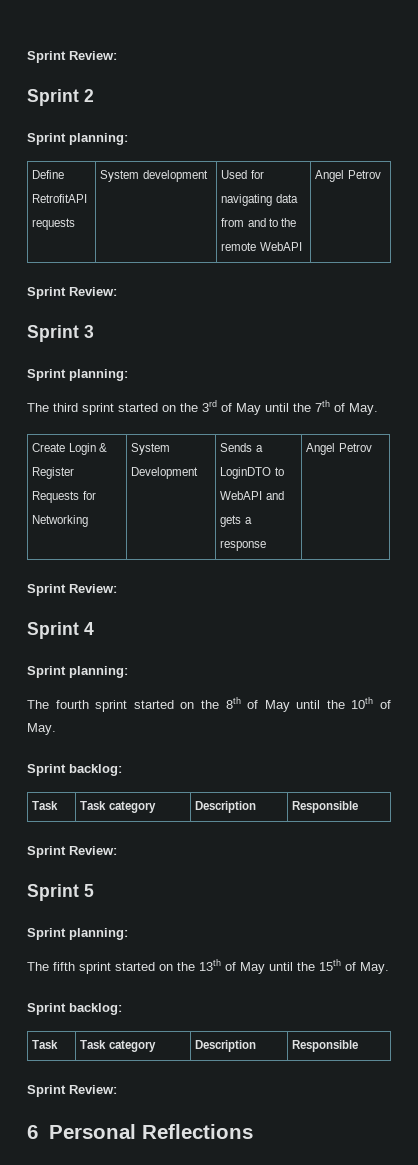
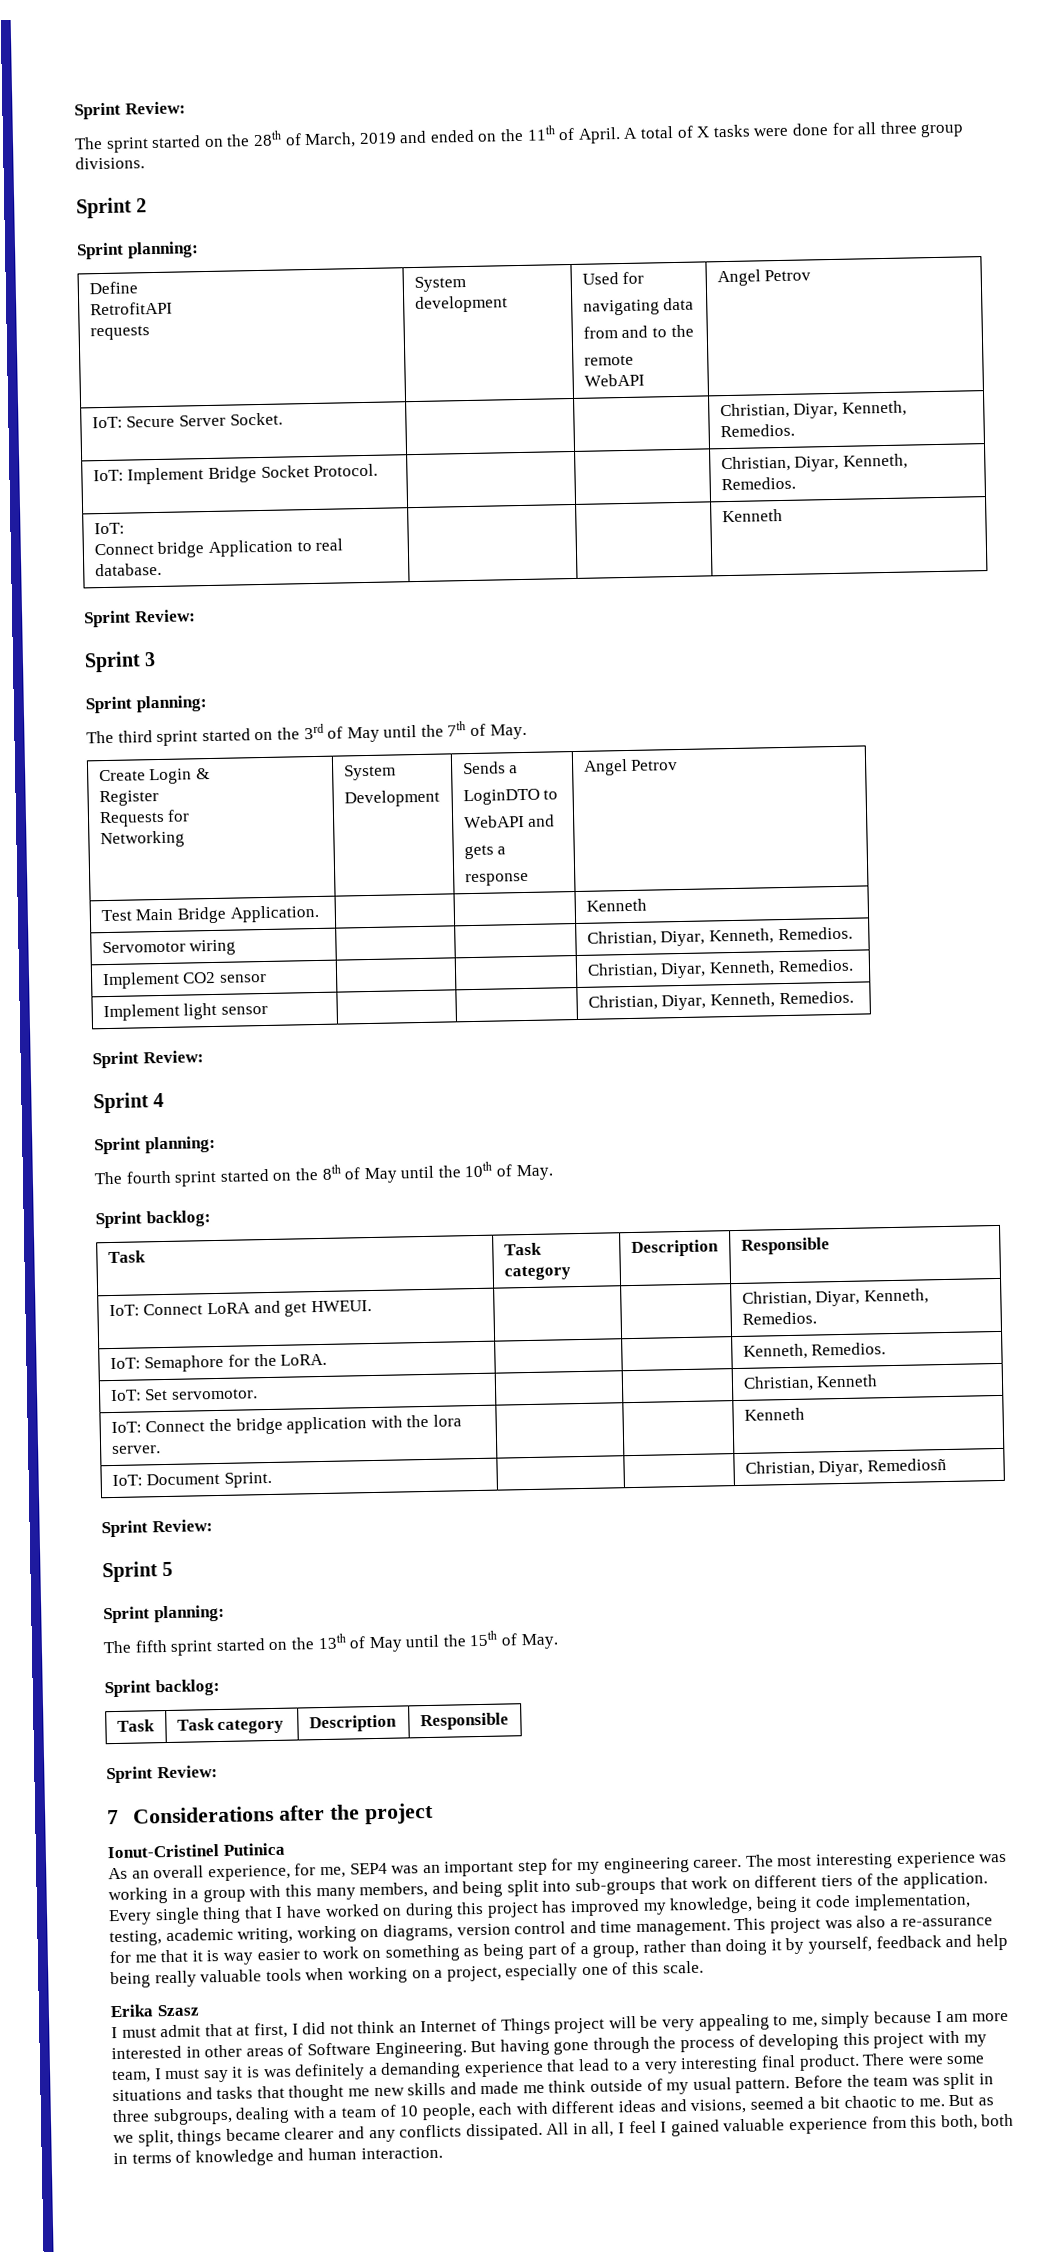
[27,51,117,63] Sprint Review: -> [74,101,186,120] [74,121,965,153] [75,156,145,170] Sprint Review: // The sprint started on the 28th of March, 2019 and ended on the 11th of April. A total of X tasks were done for all three group divisions.
(381, 174) none -> [91,412,283,429] [719,400,907,420] [719,423,795,438] [92,463,379,485] [720,453,908,473] [720,476,796,491] [93,522,125,535] [93,538,344,558] [94,562,162,577] [721,508,783,523] // IoT: Secure Server Socket. | | | Christian, Diyar, Kenneth, Remedios. // IoT: Implement Bridge Socket Protocol. | | | Christian, Diyar, Kenneth, Remedios. // IoT: // Connect bridge Application to real database. | | | Kenneth
(372, 447) none -> [100,904,320,924] [585,898,647,912] [101,939,237,956] [586,926,853,947] [101,971,267,990] [586,958,854,979] [102,1002,268,1022] [587,990,854,1011] // Test Main Bridge Application. | | | Kenneth // Servomotor wiring | | | Christian, Diyar, Kenneth, Remedios. // Implement CO2 sensor | | | Christian, Diyar, Kenneth, Remedios. // Implement light sensor | | | Christian, Diyar, Kenneth, Remedios.
(359, 807) none -> [108,1300,372,1317] [741,1288,929,1307] [741,1311,817,1325] [109,1353,328,1373] [742,1342,887,1360] [109,1388,258,1402] [742,1374,879,1392] [110,1414,462,1435] [111,1445,161,1455] [743,1407,805,1421] [111,1471,272,1488] [744,1457,947,1477] // IoT: Connect LoRA and get HWEUI. | | | Christian, Diyar, Kenneth, Remedios. // IoT: Semaphore for the LoRA. | | | Kenneth, Remedios. // IoT: Set servomotor. | | | Christian, Kenneth // IoT: Connect the bridge application with the lora server. | | | Kenneth // IoT: Document Sprint. | | | Christian, Diyar, Remediosñ
[27,1124,254,1139] 6 Personal Reflections -> [107,1802,434,1825] [107,1842,285,1859] [108,1851,1008,1882] [108,1871,988,1905] [108,1892,971,1926] [109,1915,994,1947] [109,1933,1008,1965] [110,1960,704,1989] [110,2004,200,2018] [111,2010,1009,2039] [111,2030,987,2060] [112,2052,986,2084] [112,2072,994,2102] [112,2094,994,2126] [113,2113,1015,2147] [113,2146,443,2167] 7 Considerations after the project // Ionut-Cristinel Putinica // As an overall experience, for me, SEP4 was an important step for my engineering career. The most interesting experience was working in a group with this many members, and being split into sub-groups that work on different tiers of the application. Every single thing that I have worked on during this project has improved my knowledge, being it code implementation, testing, academic writing, working on diagrams, version control and time management. This project was also a re-assurance for me that it is way easier to work on something as being part of a group, rather than doing it by yourself, feedback and help being really valuable tools when working on a project, especially one of this scale. // Erika Szasz // I must admit that at first, I did not think an Internet of Things project will be very appealing to me, simply because I am more interested in other areas of Software Engineering. But having gone through the process of developing this project with my team, I must say it is was definitely a demanding experience that lead to a very interesting final product. There were some situations and tasks that thought me new skills and made me think outside of my usual pattern. Before the team was split in three subgroups, dealing with a team of 10 people, each with different ideas and visions, seemed a bit chaotic to me. But as we split, things became clearer and any conflicts dissipated. All in all, I feel I gained valuable experience from this both, both in terms of knowledge and human interaction.

